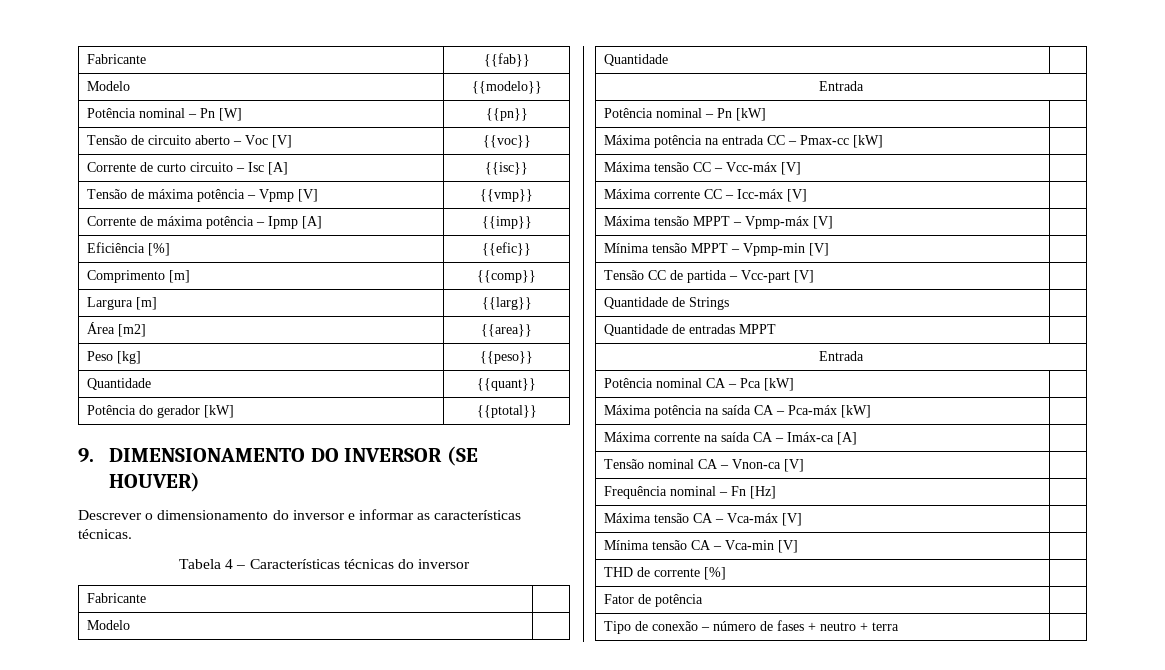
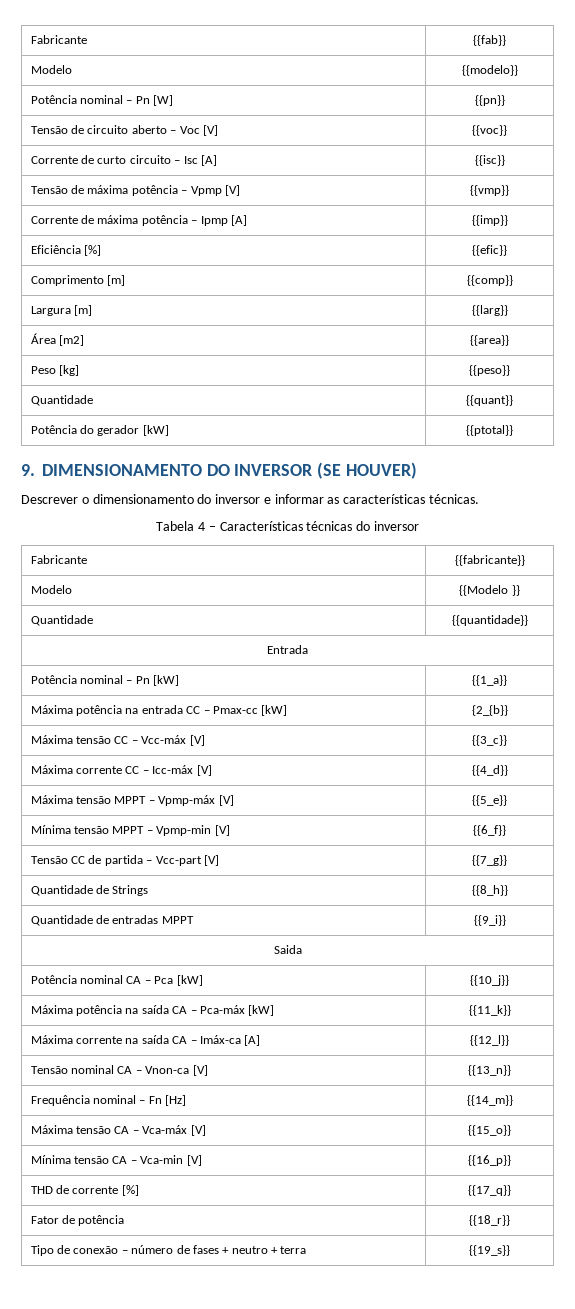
[86,620,130,630] [603,54,668,66] // Modelo | // Quantidade | -> [454,555,525,566] [30,585,72,594] [459,585,520,596] [30,615,93,626] [451,615,528,626] {{fabricante}} // Modelo | {{Modelo }} // Quantidade | {{quantidade}}
(766, 114) none -> [472,675,507,686] {{1_a}}
(883, 141) none -> [471,705,508,716] {2_{b}}
(801, 168) none -> [472,735,507,746] {{3_c}}
(807, 195) none -> [471,765,508,776] {{4_d}}
(833, 222) none -> [472,795,507,806] {{5_e}}
(829, 249) none -> [473,825,506,836] {{6_f}}
(814, 276) none -> [472,855,507,866] {{7_g}}
(729, 303) none -> [471,885,508,896] {{8_h}}
[819,351,864,361] // Entrada -> [473,915,506,926] [273,945,302,954] {{9_i}} // Saida
(794, 384) none -> [470,975,509,986] {{10_j}}
(871, 411) none -> [468,1005,511,1016] {{11_k}}
(857, 438) none -> [470,1035,509,1046] {{12_l}}
(804, 465) none -> [468,1065,511,1076] {{13_n}}
(776, 492) none -> [466,1095,513,1106] {{14_m}}
(802, 519) none -> [468,1125,511,1136] {{15_o}}
(798, 546) none -> [468,1155,511,1166] {{16_p}}
(726, 573) none -> [468,1185,511,1196] {{17_q}}
(703, 600) none -> [469,1215,510,1226] {{18_r}}
(899, 626) none -> [469,1245,510,1256] {{19_s}}

